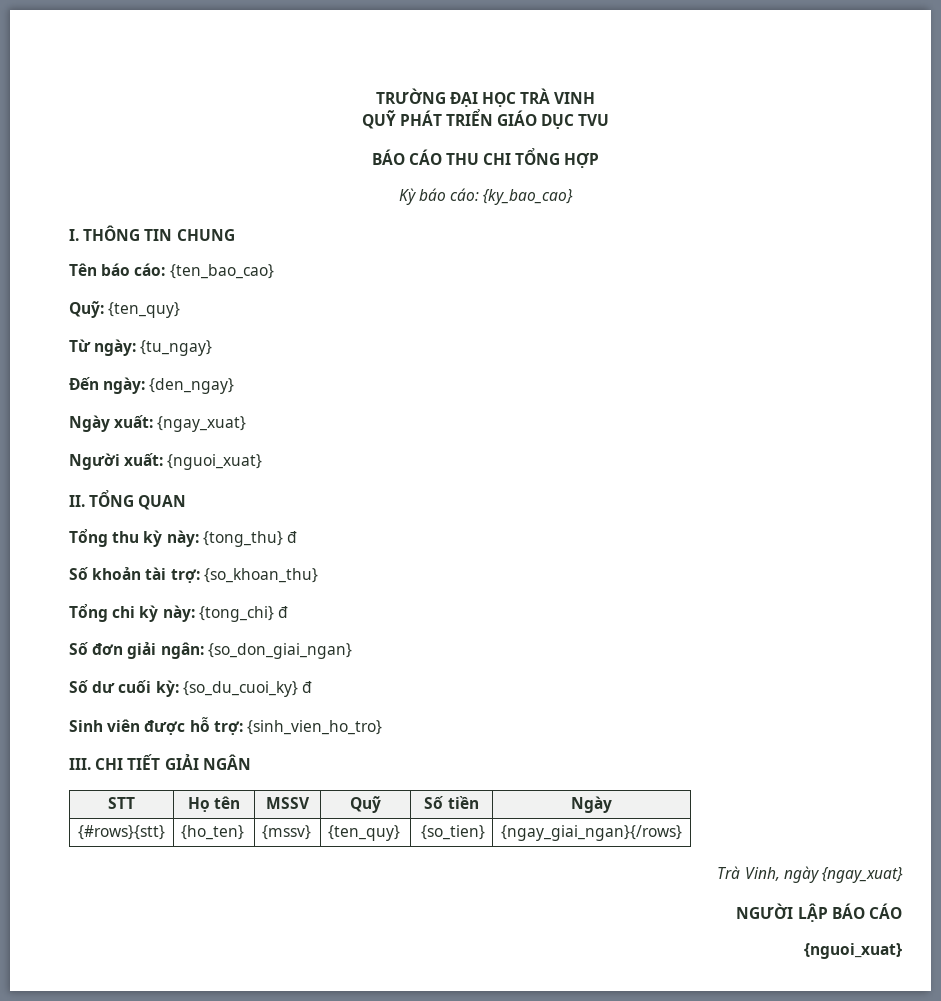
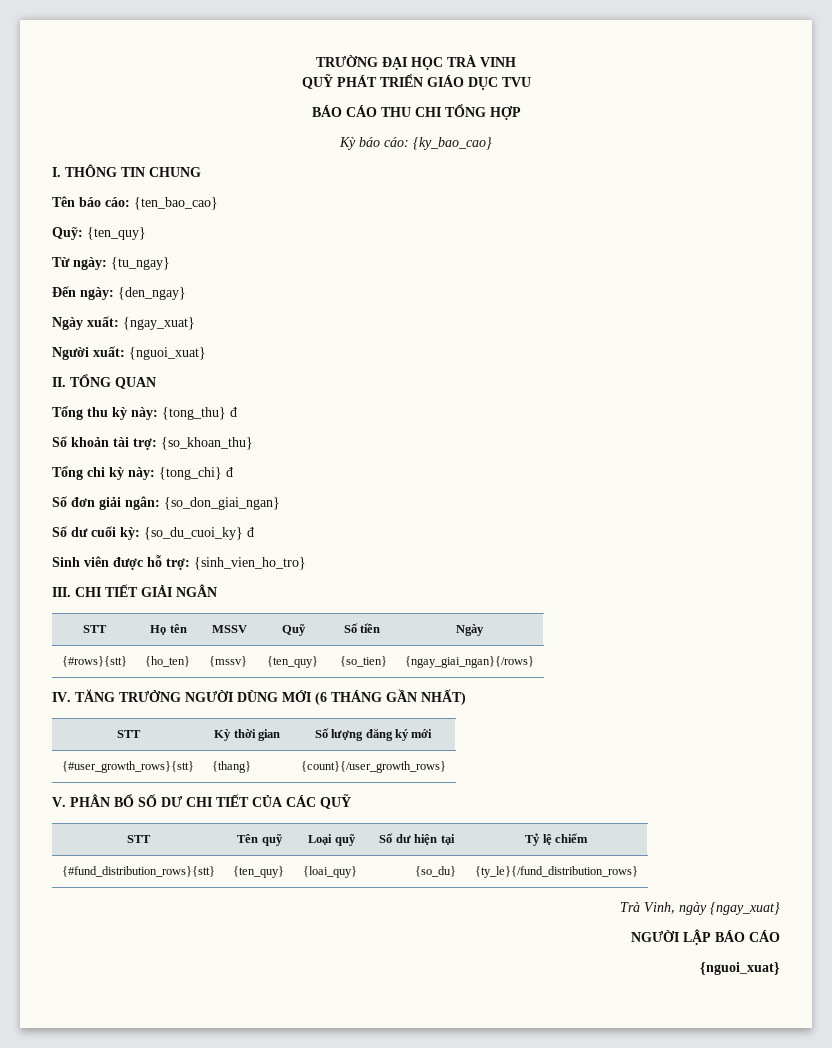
(682, 833) none -> [52,689,466,705] [116,730,141,738] [214,729,280,741] [314,728,433,741] [62,761,194,773] [212,761,252,773] [300,761,446,773] [52,794,351,809] [127,835,151,843] [237,834,283,846] [308,834,356,846] [379,833,455,845] [525,833,588,846] [62,866,215,877] [233,866,285,878] [303,866,358,878] [414,866,456,877] [474,866,638,878] // IV. TĂNG TRƯỞNG NGƯỜI DÙNG MỚI (6 THÁNG GẦN NHẤT) // STT | Kỳ thời gian | Số lượng đăng ký mới // {#user_growth_rows}{stt} | {thang} | {count}{/user_growth_rows} // V. PHÂN BỔ SỐ DƯ CHI TIẾT CỦA CÁC QUỸ // STT | Tên quỹ | Loại quỹ | Số dư hiện tại | Tỷ lệ chiếm // {#fund_distribution_rows}{stt} | {ten_quy} | {loai_quy} | {so_du} | {ty_le}{/fund_distribution_rows}

